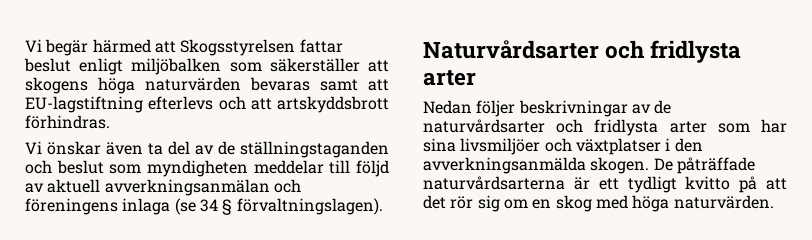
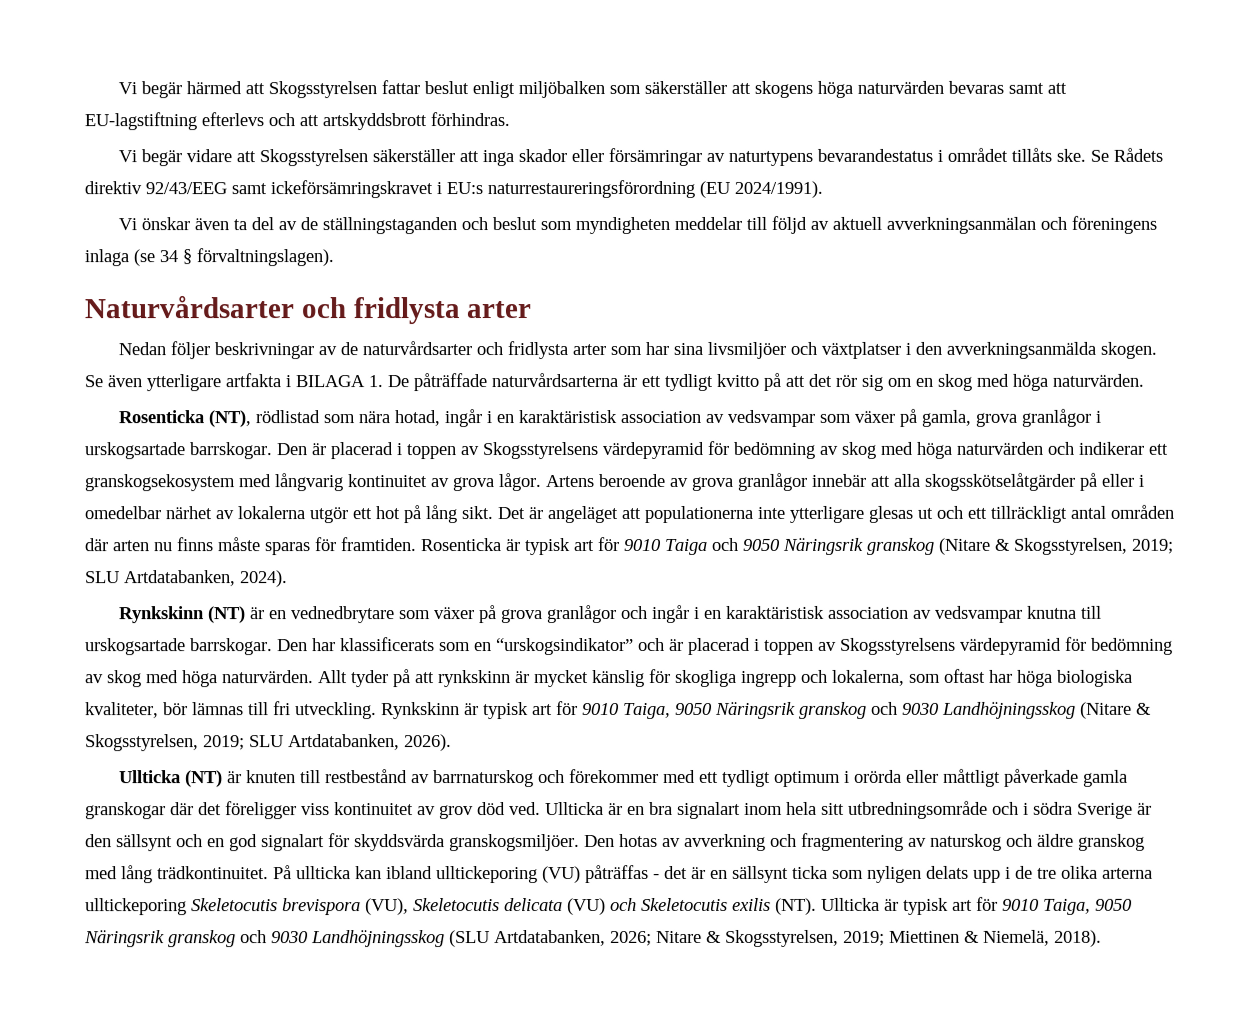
(110, 122) none -> [117,147,1163,167] [84,179,823,199] // Vi begär vidare att Skogsstyrelsen säkerställer att inga skador eller försämringar av naturtypens bevarandestatus i området tillåts ske. Se Rådets direktiv 92/43/EEG samt ickeförsämringskravet i EU:s naturrestaureringsförordning (EU 2024/1991).
(650, 165) none -> [84,373,383,392] Se även ytterligare artfakta i BILAGA 1.
(774, 202) none -> [117,408,1101,428] [84,440,1168,460] [84,472,1144,492] [84,504,1175,524] [85,537,1174,556] [85,570,288,588] [118,604,1102,624] [85,636,1173,656] [85,668,1133,688] [85,701,1152,720] [85,734,452,752] [118,768,1128,788] [85,800,1152,820] [85,832,1145,852] [85,864,1153,884] [85,896,1133,916] [84,929,1102,948] // Rosenticka (NT), rödlistad som nära hotad, ingår i en karaktäristisk association av vedsvampar som växer på gamla, grova granlågor i urskogsartade barrskogar. Den är placerad i toppen av Skogsstyrelsens värdepyramid för bedömning av skog med höga naturvärden och indikerar ett granskogsekosystem med långvarig kontinuitet av grova lågor. Artens beroende av grova granlågor innebär att alla skogsskötselåtgärder på eller i omedelbar närhet av lokalerna utgör ett hot på lång sikt. Det är angeläget att populationerna inte ytterligare glesas ut och ett tillräckligt antal områden där arten nu finns måste sparas för framtiden. Rosenticka är typisk art för 9010 Taiga och 9050 Näringsrik granskog (Nitare & Skogsstyrelsen, 2019; SLU Artdatabanken, 2024). // Rynkskinn (NT) är en vednedbrytare som växer på grova granlågor och ingår i en karaktäristisk association av vedsvampar knutna till urskogsartade barrskogar. Den har klassificerats som en “urskogsindikator” och är placerad i toppen av Skogsstyrelsens värdepyramid för bedömning av skog med höga naturvärden. Allt tyder på att rynkskinn är mycket känslig för skogliga ingrepp och lokalerna, som oftast har höga biologiska kvaliteter, bör lämnas till fri utveckling. Rynkskinn är typisk art för 9010 Taiga, 9050 Näringsrik granskog och 9030 Landhöjningsskog (Nitare & Skogsstyrelsen, 2019; SLU Artdatabanken, 2026). // Ullticka (NT) är knuten till restbestånd av barrnaturskog och förekommer med ett tydligt optimum i orörda eller måttligt påverkade gamla granskogar där det föreligger viss kontinuitet av grov död ved. Ullticka är en bra signalart inom hela sitt utbredningsområde och i södra Sverige är den sällsynt och en god signalart för skyddsvärda granskogsmiljöer. Den hotas av avverkning och fragmentering av naturskog och äldre granskog med lång trädkontinuitet. På ullticka kan ibland ulltickeporing (VU) påträffas - det är en sällsynt ticka som nyligen delats upp i de tre olika arterna ulltickeporing Skeletocutis brevispora (VU), Skeletocutis delicata (VU) och Skeletocutis exilis (NT). Ullticka är typisk art för 9010 Taiga, 9050 Näringsrik granskog och 9030 Landhöjningsskog (SLU Artdatabanken, 2026; Nitare & Skogsstyrelsen, 2019; Miettinen & Niemelä, 2018).

